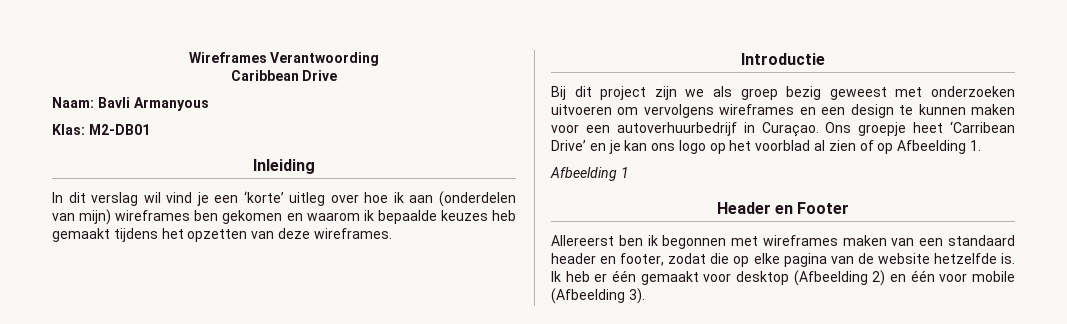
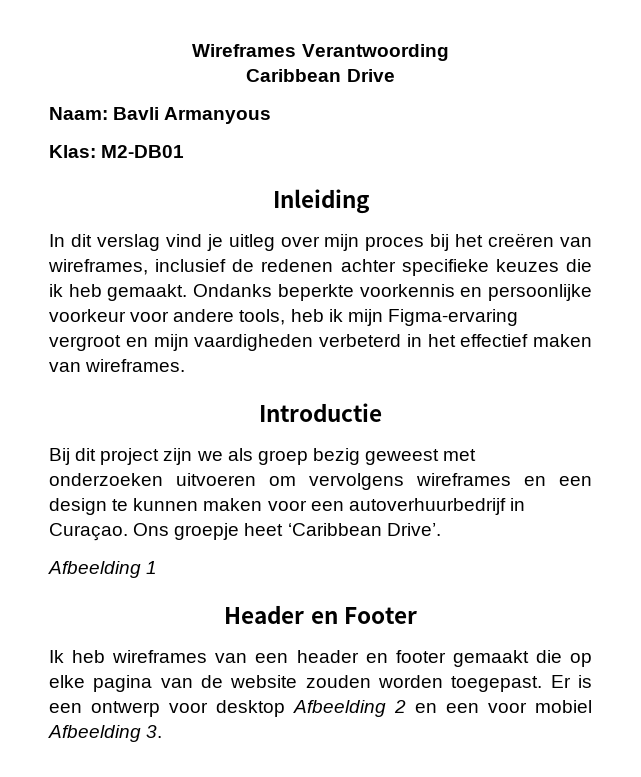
[143,192,161,203] wil -> (160, 242) none
[214,191,517,207] [52,209,516,225] [52,228,310,242] een ‘korte’ uitleg over hoe ik aan (onderdelen van mijn) wireframes ben gekomen en waarom ik bepaalde keuzes heb gemaakt tijdens het opzetten van deze -> [228,233,593,251] [48,259,593,276] [49,284,592,301] [49,309,518,326] [49,334,592,351] [49,362,81,372] uitleg over mijn proces bij het creëren van wireframes, inclusief de redenen achter specifieke keuzes die ik heb gemaakt. Ondanks beperkte voorkennis en persoonlijke voorkeur voor andere tools, heb ik mijn Figma-ervaring vergroot en mijn vaardigheden verbeterd in het effectief maken van
[950,121,1015,133] [551,140,981,154] ‘Carribean Drive’ en je kan ons logo op het voorblad al zien of op Afbeelding 1. -> [287,523,441,536] ‘Caribbean Drive’.
[551,235,887,249] Allereerst ben ik begonnen met wireframes maken -> [49,650,208,663] Ik heb wireframes
[948,235,1015,246] standaard -> (289, 658) none
[620,253,707,266] footer, zodat -> [395,650,529,667] footer gemaakt
[933,253,1015,264] [551,270,1015,286] [551,288,645,304] hetzelfde is. Ik heb er één gemaakt voor desktop (Afbeelding 2) en één voor mobile (Afbeelding 3). -> [305,675,592,692] [49,700,592,717] [48,725,163,742] zouden worden toegepast. Er is een ontwerp voor desktop Afbeelding 2 en een voor mobiel Afbeelding 3.

